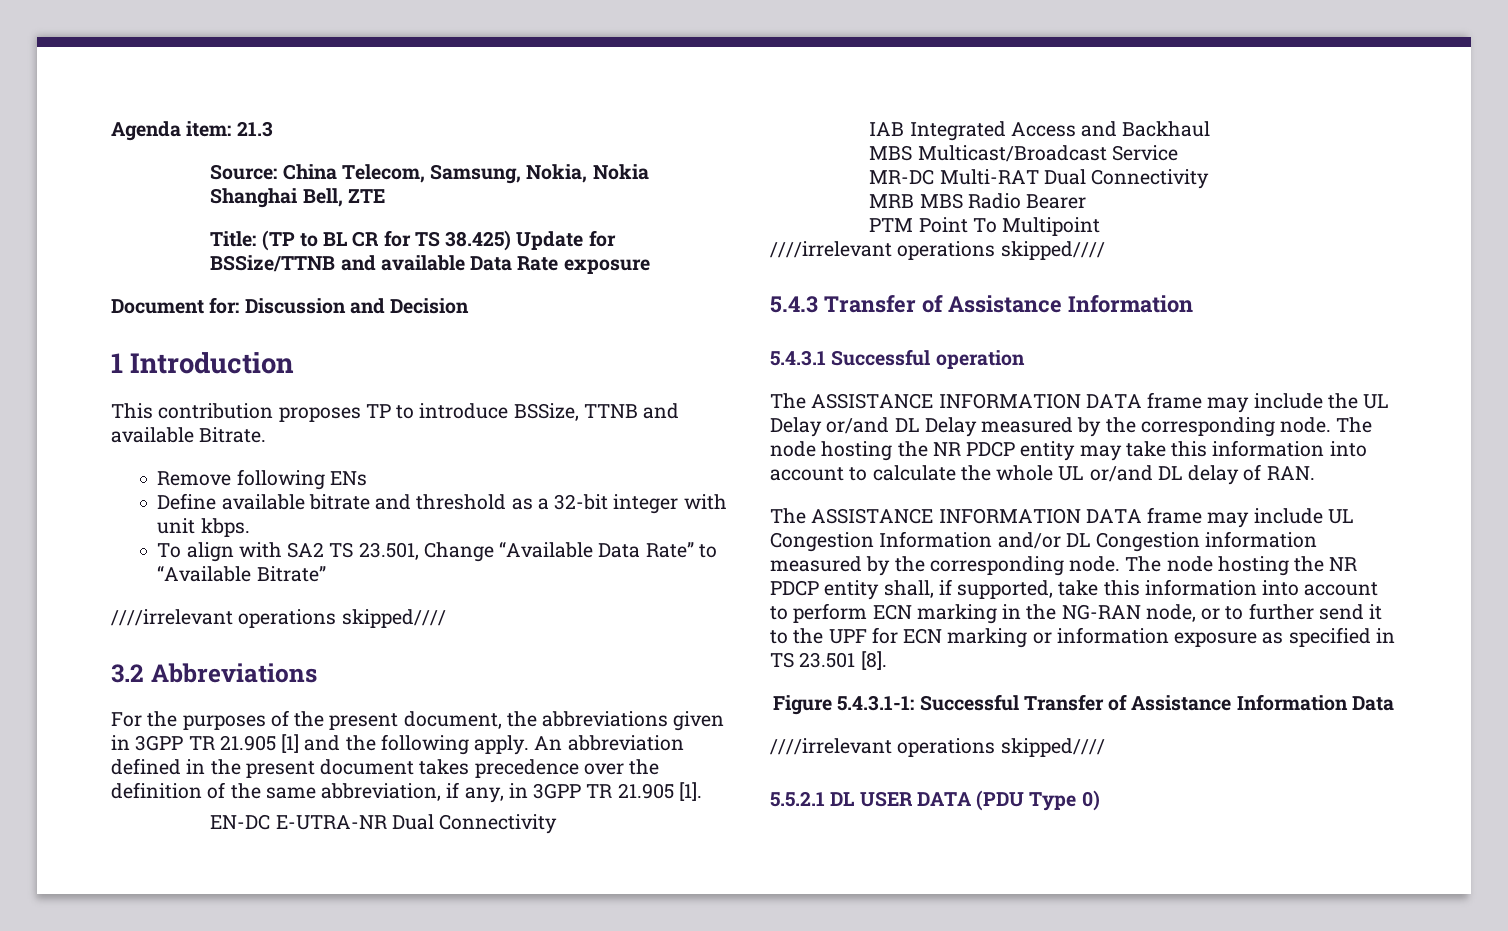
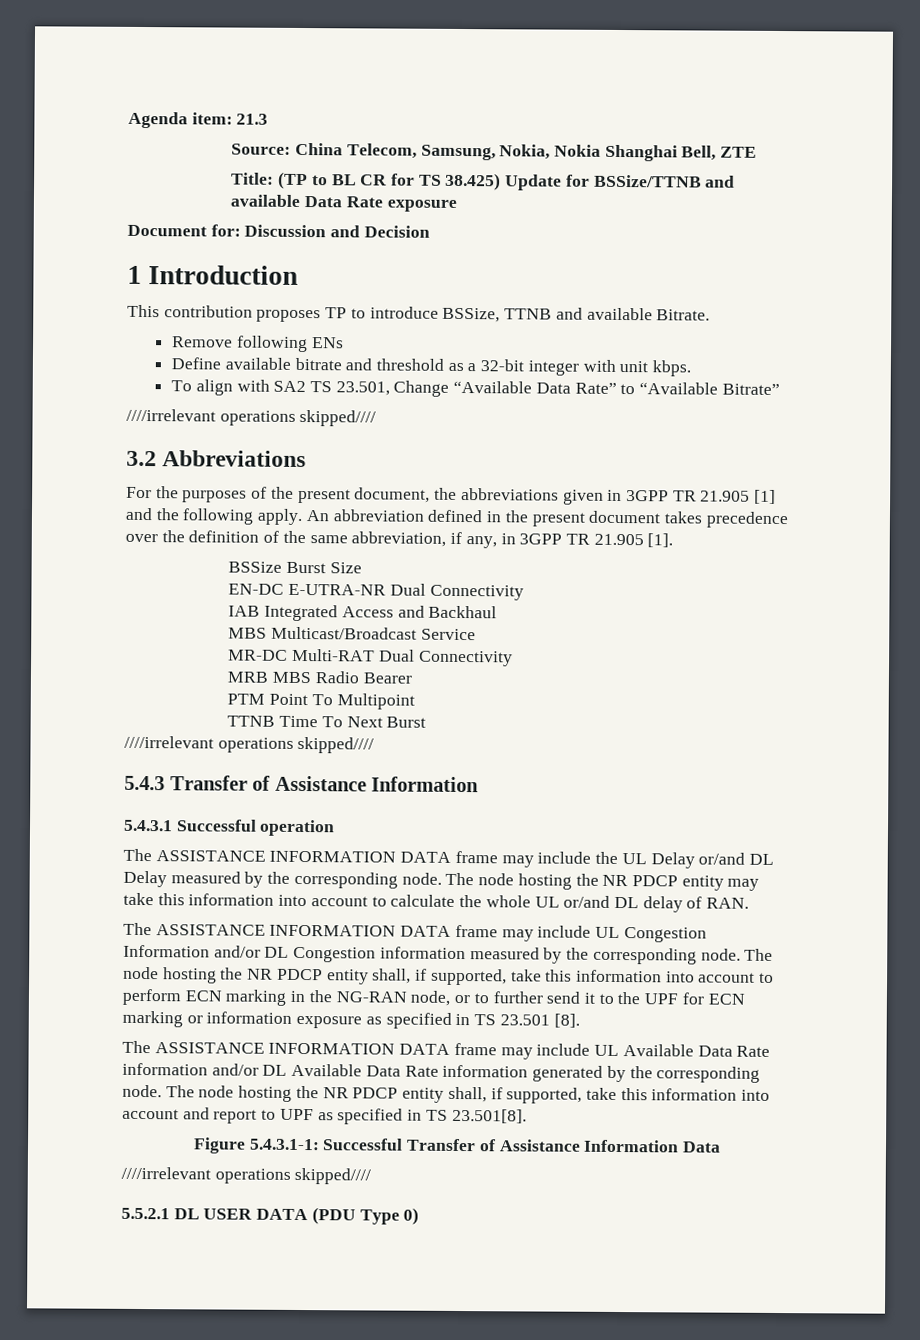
(702, 791) none -> [228,561,362,574] // BSSize Burst Size
(1101, 226) none -> [227,715,427,728] // TTNB Time To Next Burst
(887, 660) none -> [122,1040,771,1060] [122,1062,761,1083] [122,1084,771,1104] [122,1107,527,1125] // The ASSISTANCE INFORMATION DATA frame may include UL Available Data Rate information and/or DL Available Data Rate information generated by the corresponding node. The node hosting the NR PDCP entity shall, if supported, take this information into account and report to UPF as specified in TS 23.501[8].

